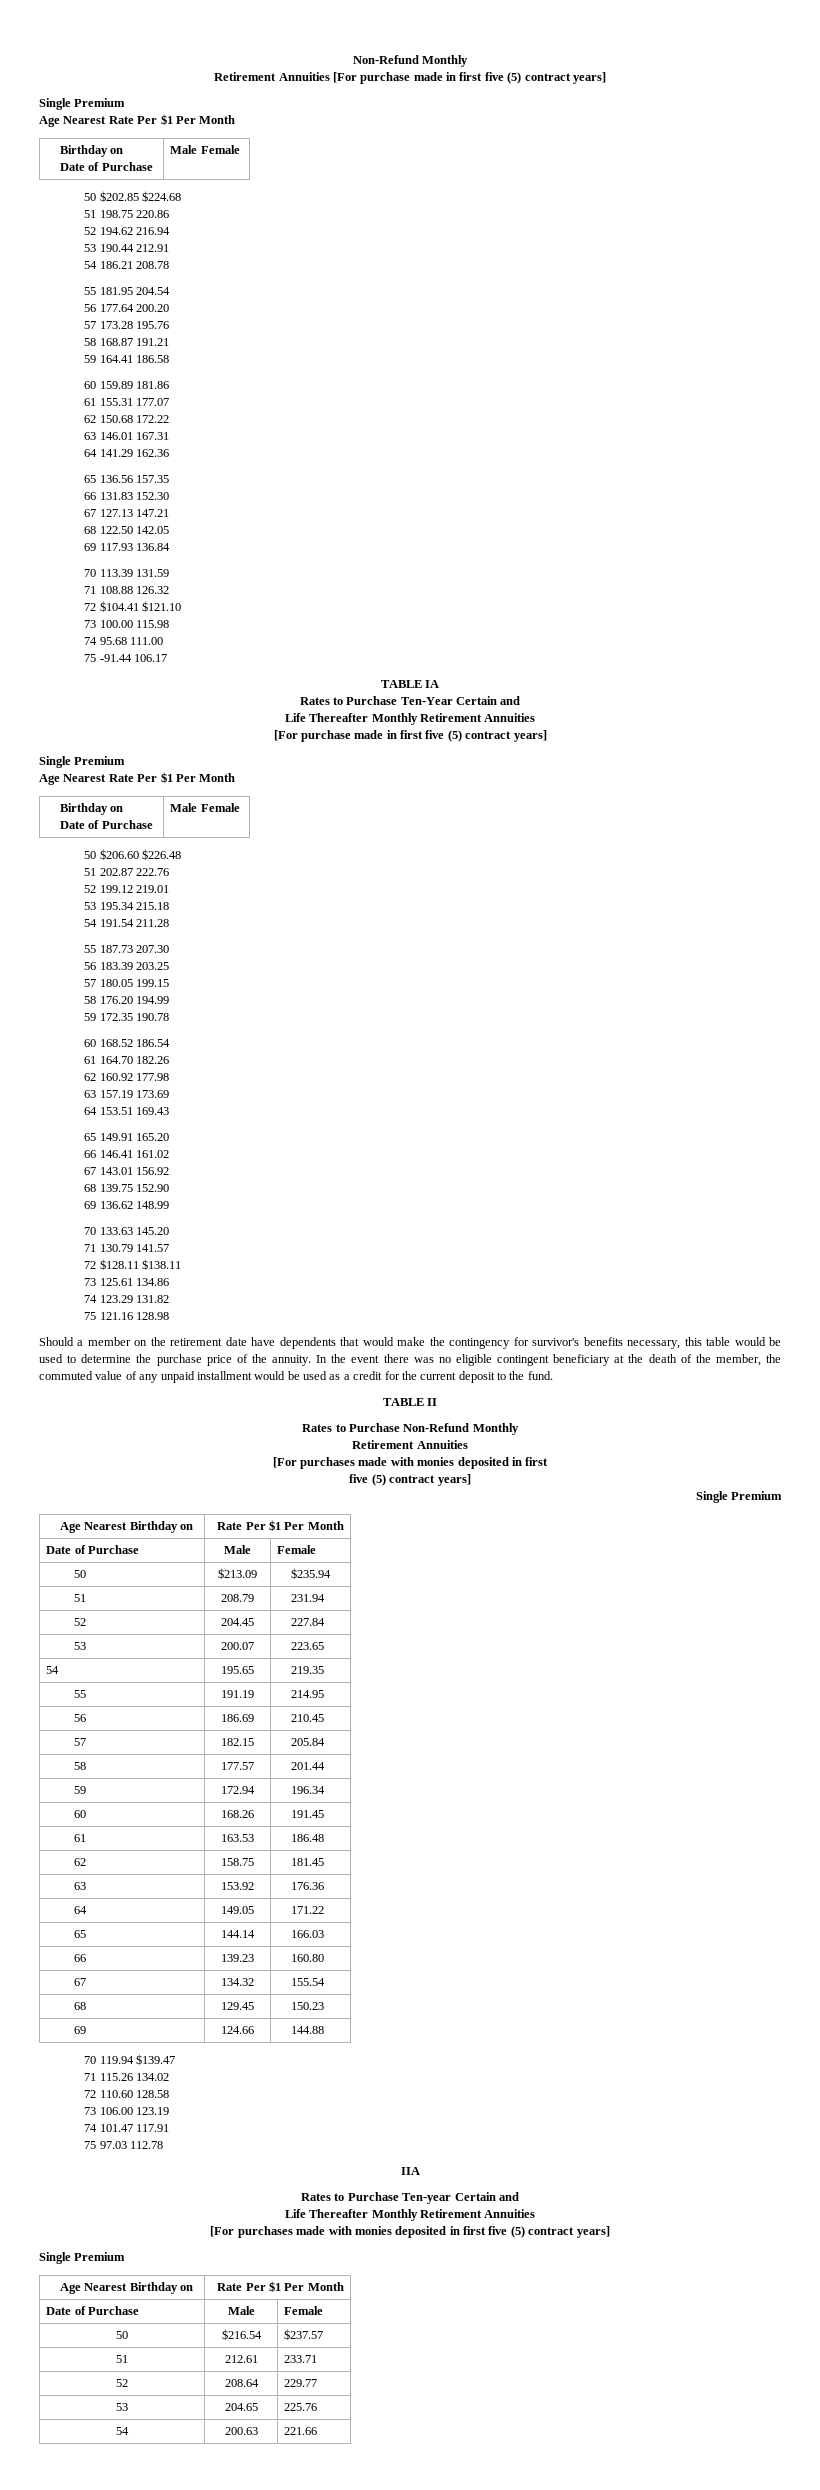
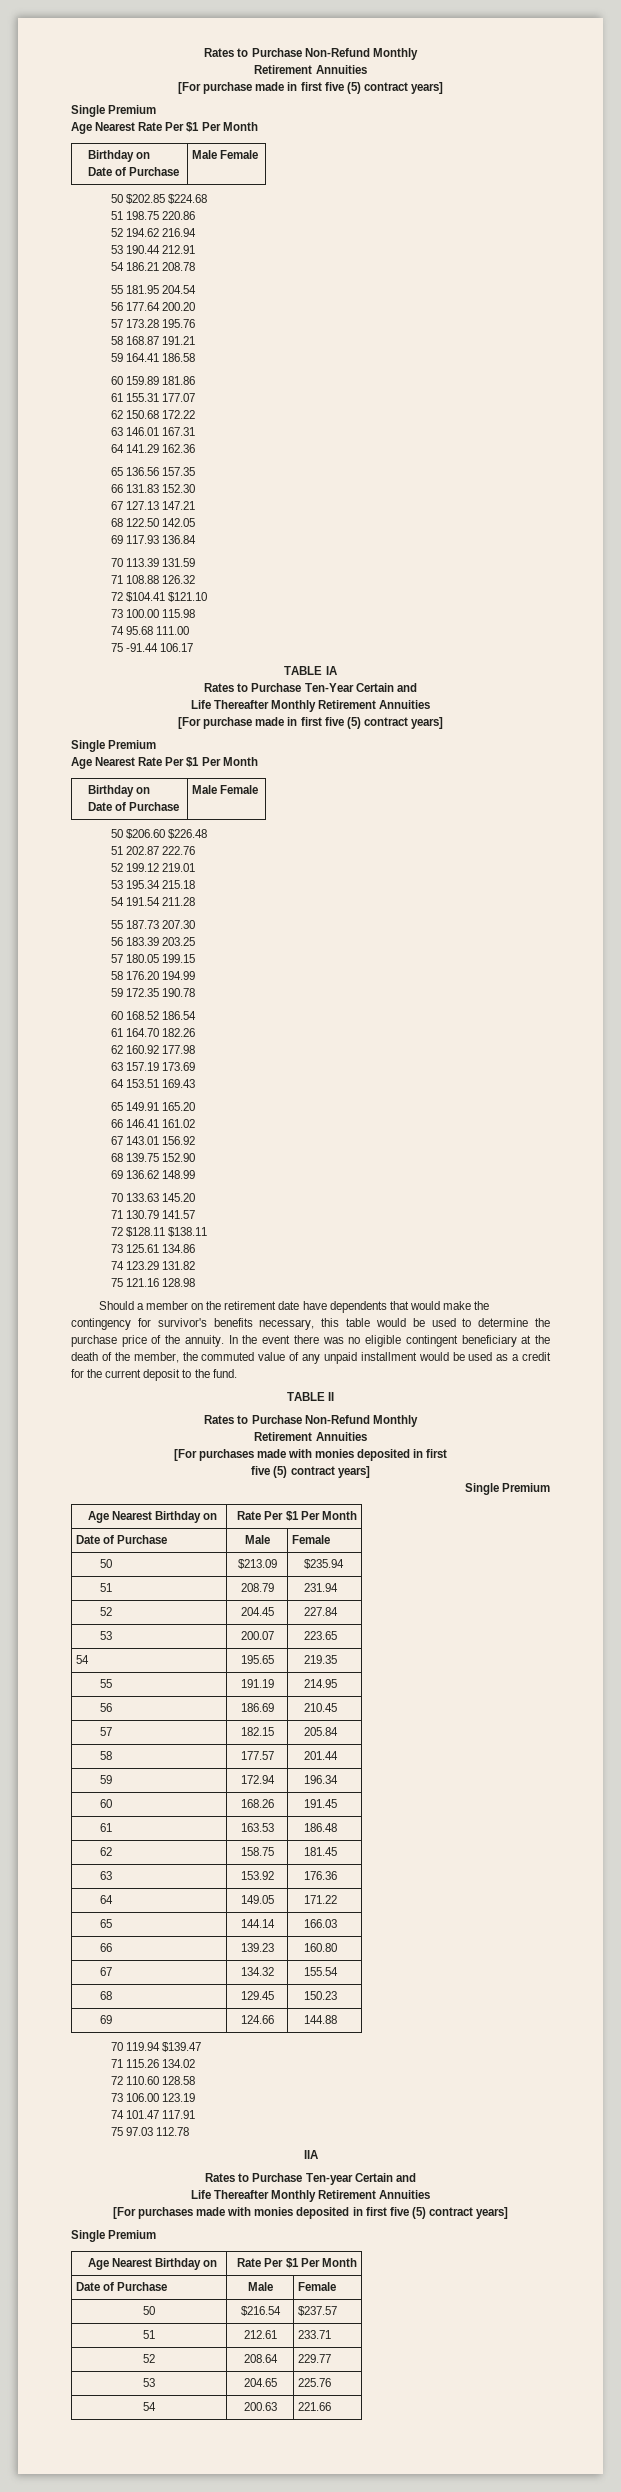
[352,55,469,67] [214,72,330,81] Non-Refund Monthly // Retirement Annuities -> [204,48,418,60] [254,65,367,74] Rates to Purchase Non-Refund Monthly // Retirement Annuities //

